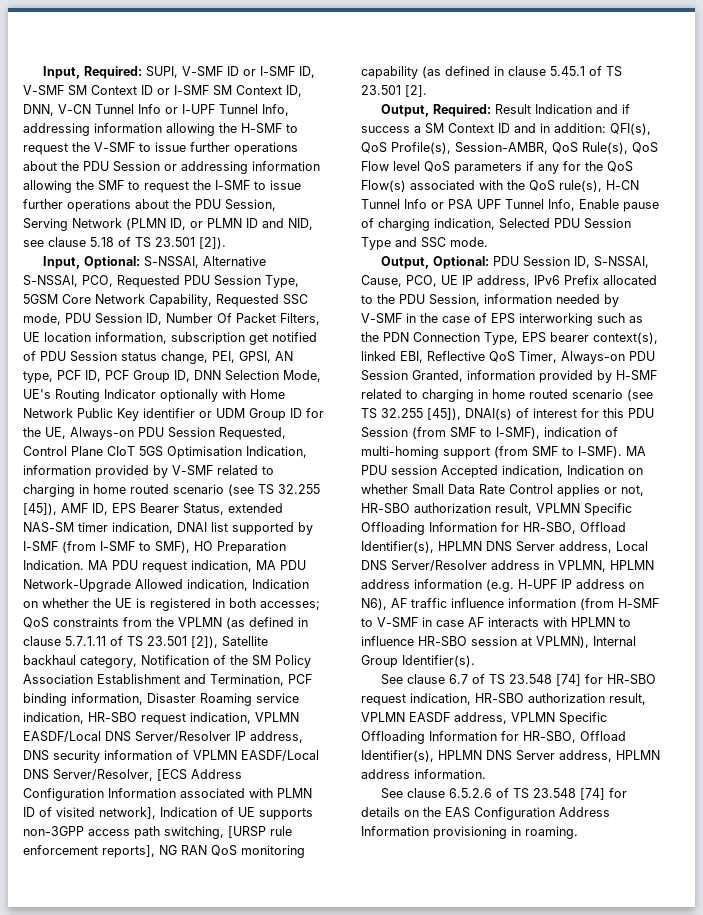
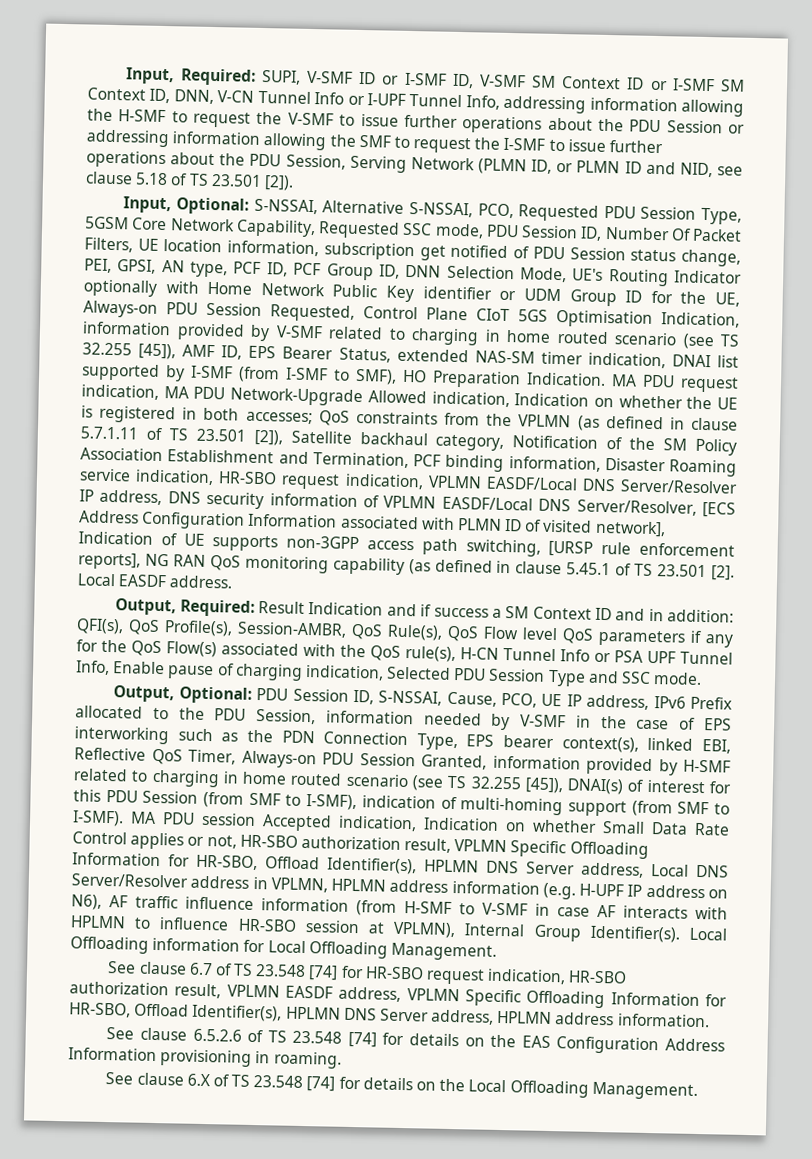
(427, 91) none -> [77,573,234,589] Local EASDF address.
(475, 661) none -> [689,927,727,941] [70,936,497,961] Local Offloading information for Local Offloading Management.
(578, 832) none -> [105,1072,698,1101] // See clause 6.X of TS 23.548 [74] for details on the Local Offloading Management.

